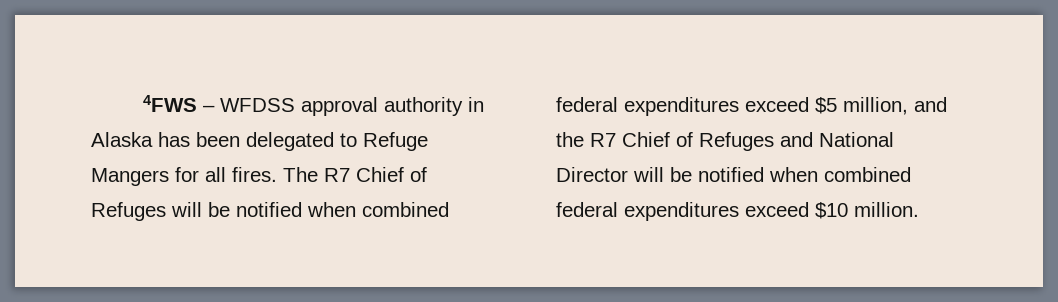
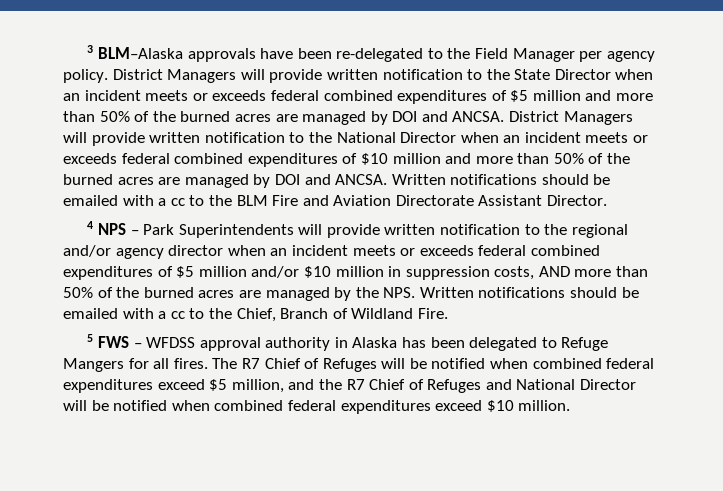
[142,95,197,112] 4FWS -> [87,45,655,62] [63,69,654,83] [63,90,654,104] [63,111,633,125] [63,132,649,146] [63,153,631,167] [63,174,611,188] [63,195,608,206] [87,221,628,238] [63,245,600,259] [63,266,649,280] [63,287,639,301] [63,308,448,322] [87,334,129,348] 3 BLM–Alaska approvals have been re-delegated to the Field Manager per agency policy. District Managers will provide written notification to the State Director when an incident meets or exceeds federal combined expenditures of $5 million and more than 50% of the burned acres are managed by DOI and ANCSA. District Managers will provide written notification to the National Director when an incident meets or exceeds federal combined expenditures of $10 million and more than 50% of the burned acres are managed by DOI and ANCSA. Written notifications should be emailed with a cc to the BLM Fire and Aviation Directorate Assistant Director. // 4 NPS – Park Superintendents will provide written notification to the regional and/or agency director when an incident meets or exceeds federal combined expenditures of $5 million and/or $10 million in suppression costs, AND more than 50% of the burned acres are managed by the NPS. Written notifications should be emailed with a cc to the Chief, Branch of Wildland Fire. // 5 FWS

